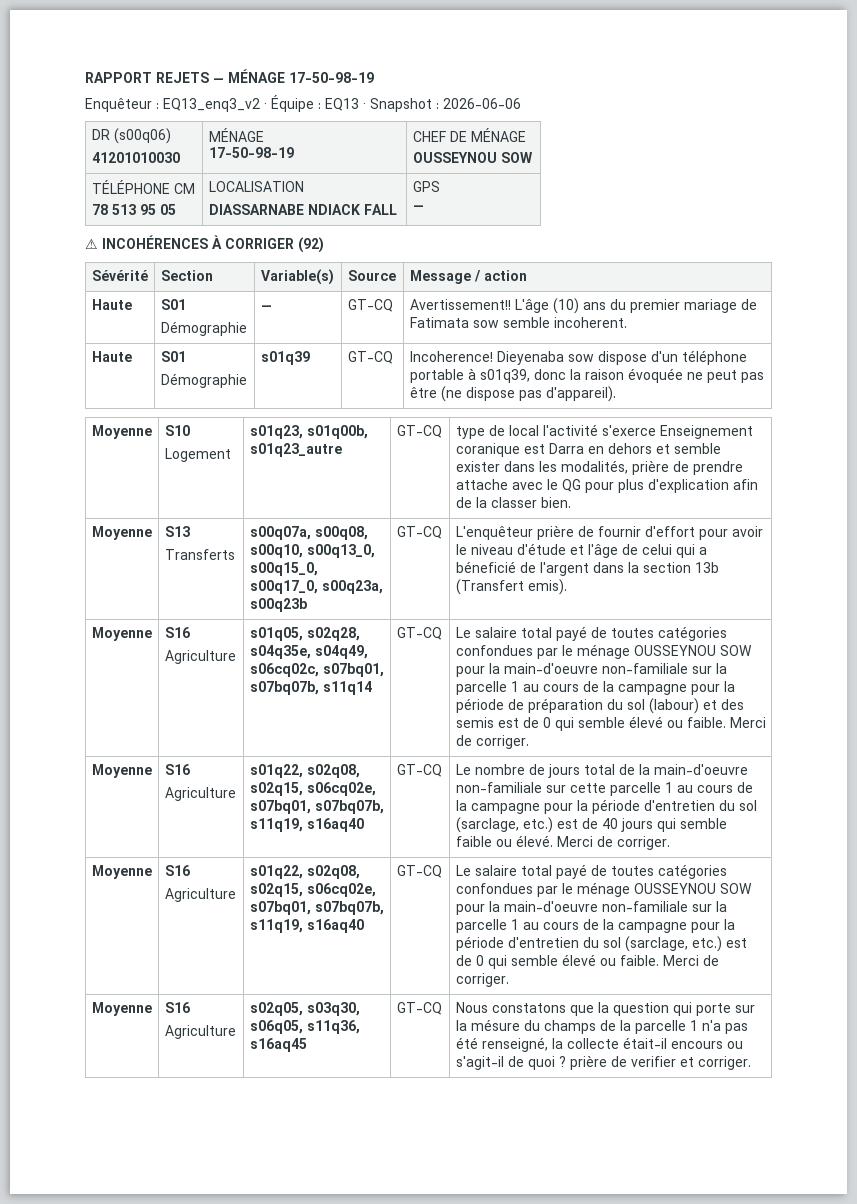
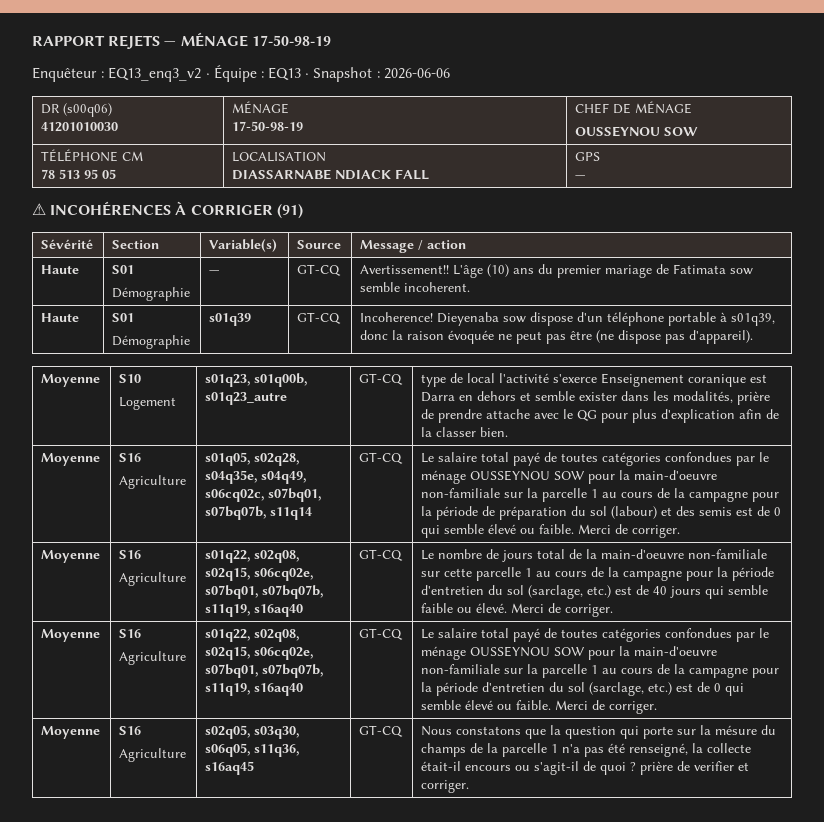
[298,237,324,253] (92) -> [276,204,303,219] (91)
[91,526,152,540] [164,526,190,537] [164,549,235,560] [249,526,368,540] [249,544,375,558] [249,562,318,576] [249,580,383,594] [249,598,307,612] [396,526,442,539] [455,525,763,540] [455,543,707,558] [455,561,719,576] [455,579,567,595] // Moyenne | S13 // Transferts | s00q07a, s00q08, s00q10, s00q13_0, s00q15_0, s00q17_0, s00q23a, s00q23b | GT-CQ | L'enquêteur prière de fournir d'effort pour avoir le niveau d'étude et l'âge de celui qui a béneficié de l'argent dans la section 13b (Transfert emis). -> (509, 432) none

